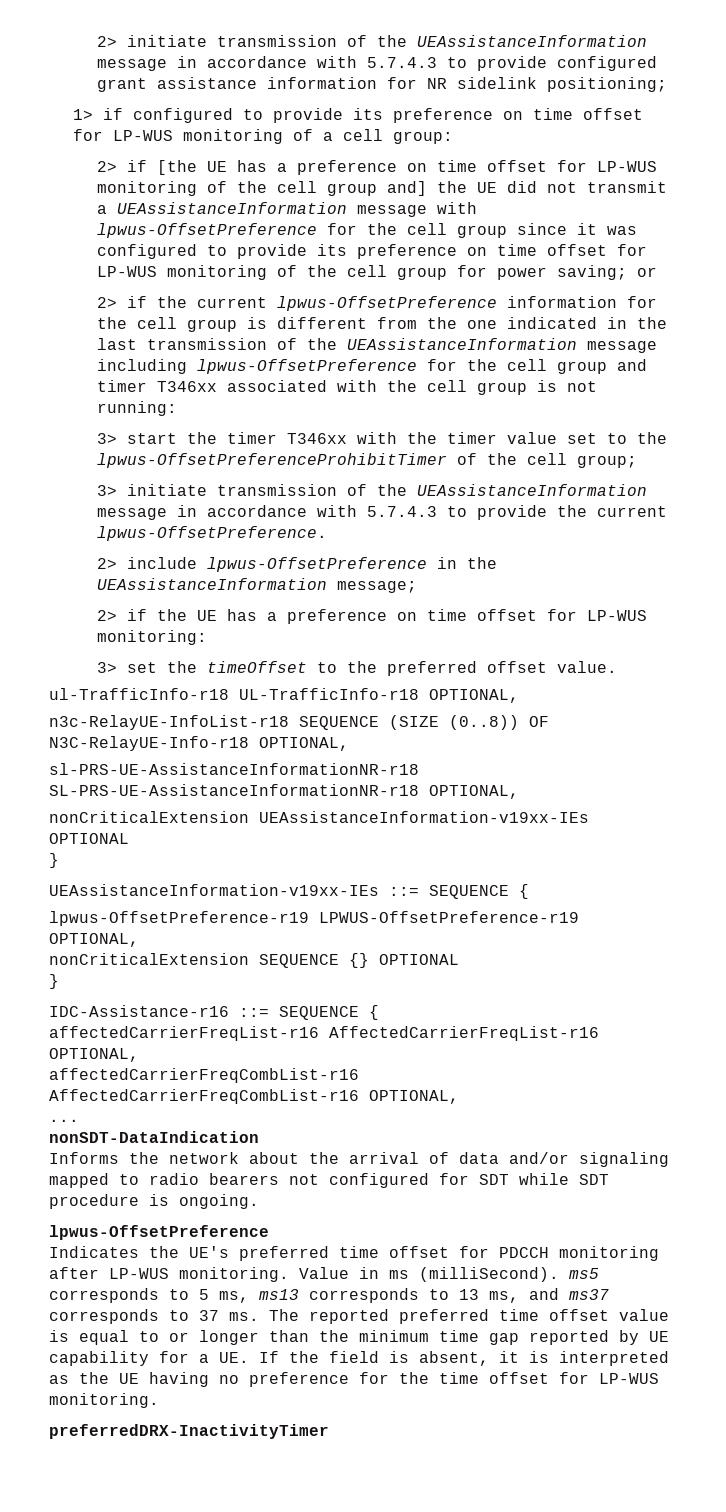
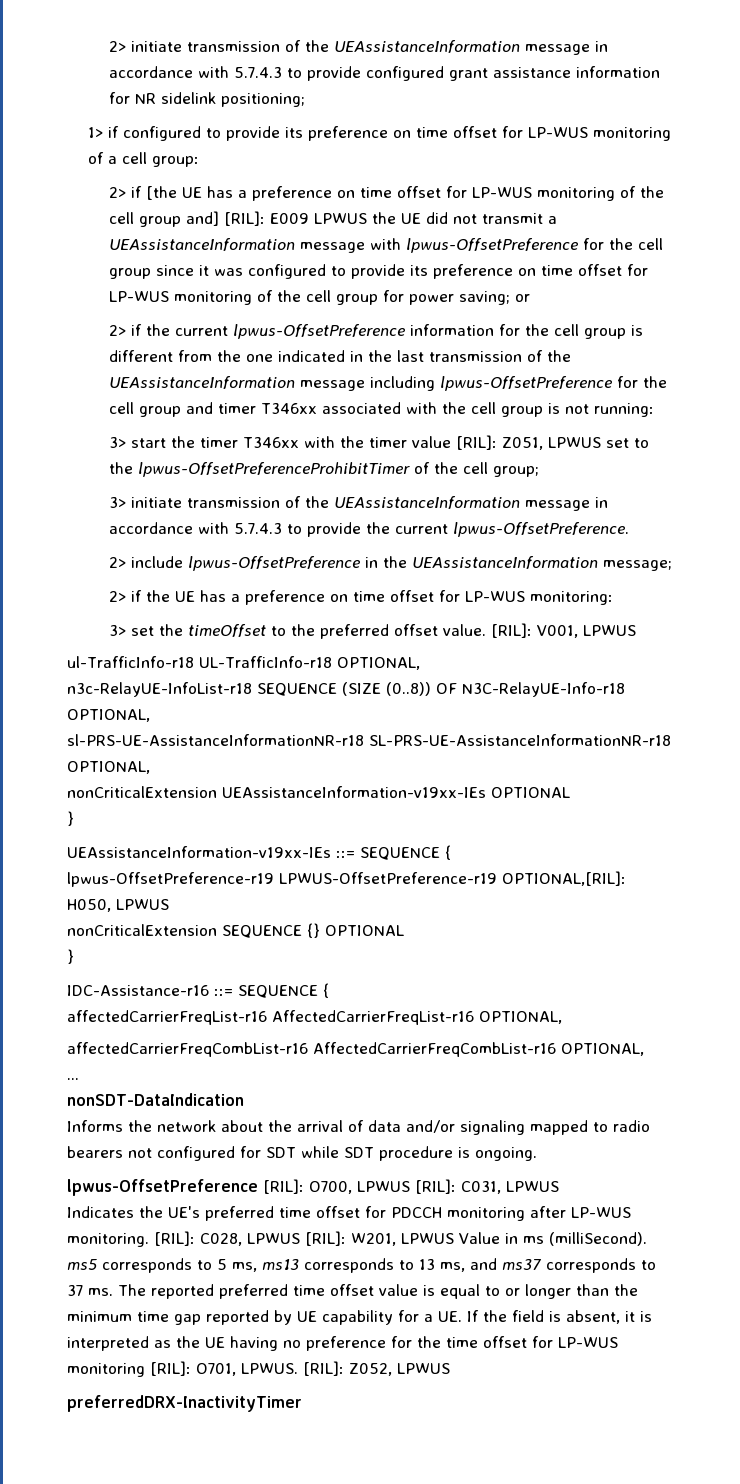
(427, 188) none -> [224,211,368,226] [RIL]: E009 LPWUS
(557, 438) none -> [456,435,602,450] [RIL]: Z051, LPWUS
(617, 667) none -> [491,623,637,638] [RIL]: V001, LPWUS
[49,933,139,947] OPTIONAL, -> [502,871,626,886] [67,899,169,912] OPTIONAL,[RIL]: H050, LPWUS
(269, 1232) none -> [263,1179,559,1194] [RIL]: O700, LPWUS [RIL]: C031, LPWUS
(289, 1274) none -> [154,1231,454,1246] [RIL]: C028, LPWUS [RIL]: W201, LPWUS
[49,1393,159,1408] monitoring. -> [67,1361,450,1377] monitoring [RIL]: O701, LPWUS. [RIL]: Z052, LPWUS

